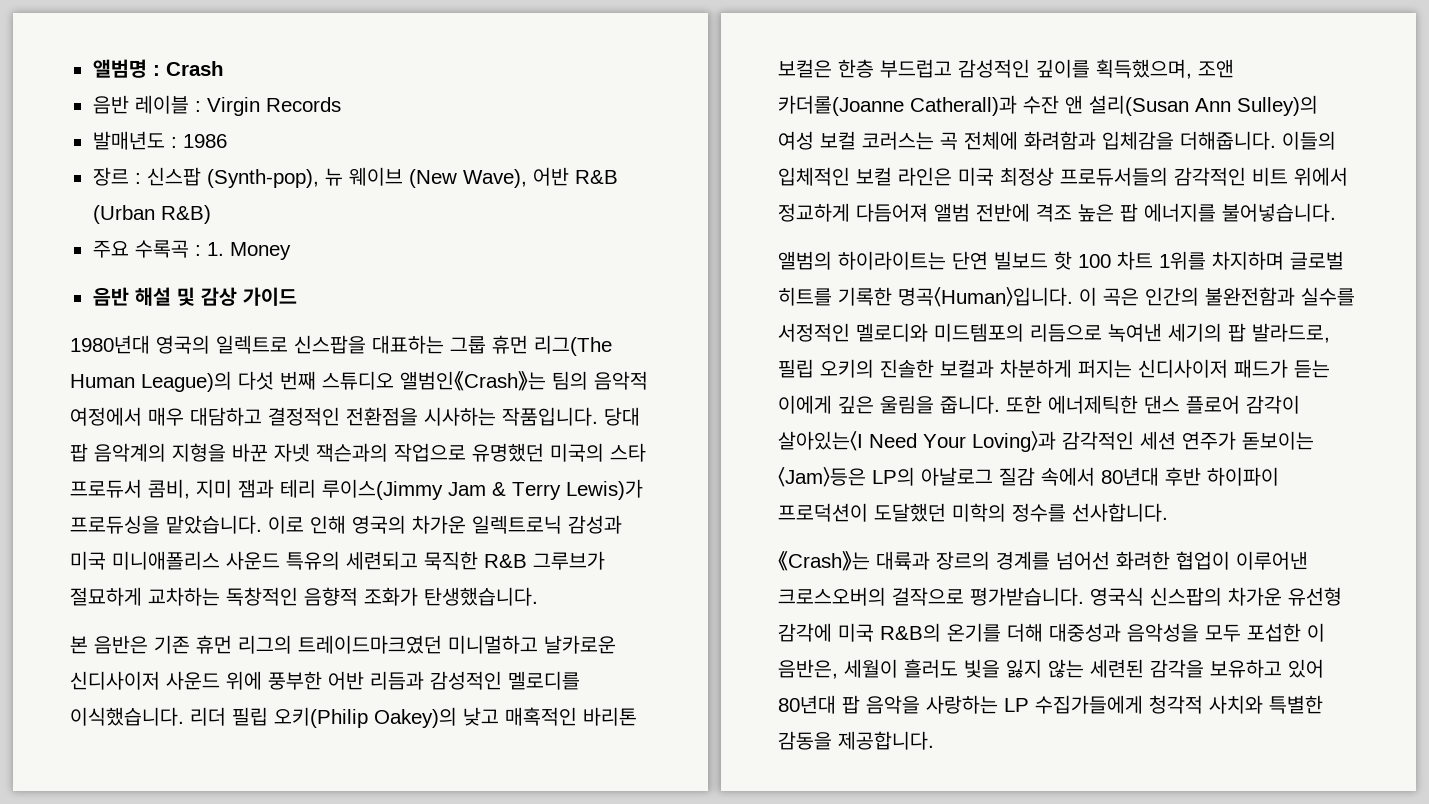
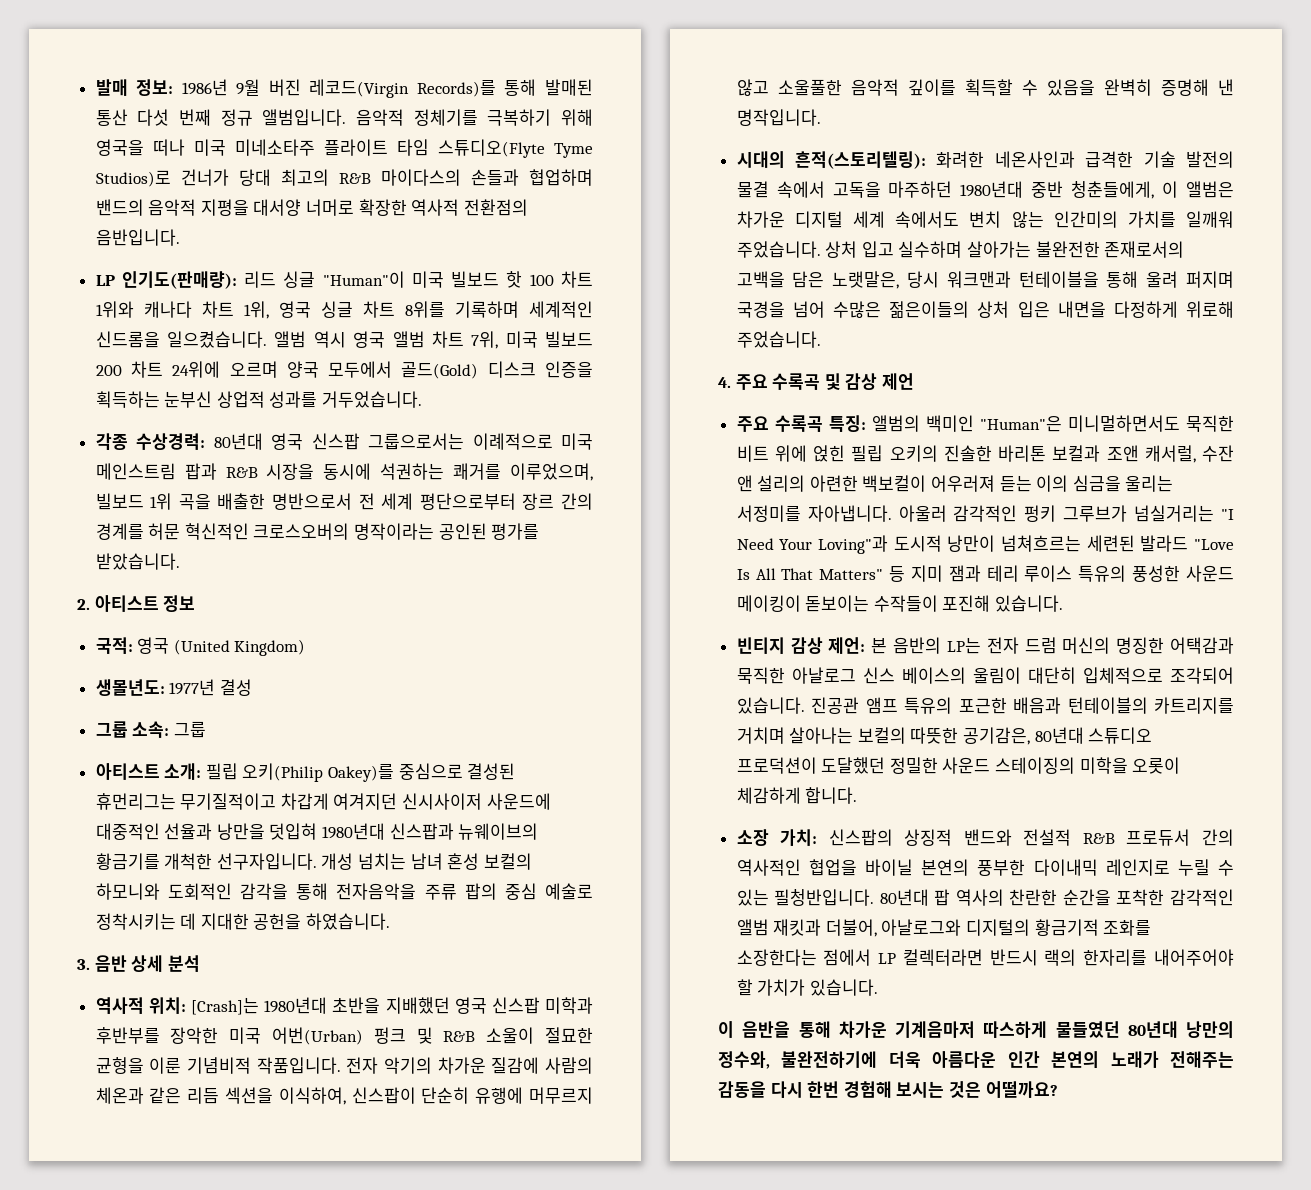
[92,59,224,78] [92,95,341,116] [92,131,227,150] [92,167,618,188] [92,205,211,224] [92,240,291,260] [92,287,297,306] [70,335,612,356] [70,371,648,392] [70,407,640,426] [70,443,646,462] [70,479,643,500] [70,515,622,534] [70,551,605,570] [70,587,538,606] [70,635,616,654] [70,671,580,690] [70,707,637,728] [778,59,1234,79] [778,95,1318,116] [778,131,1336,150] [778,167,1348,186] [778,203,1336,222] [778,251,1344,270] [778,287,1355,307] [778,323,1330,343] [778,359,1330,378] [778,395,1300,414] [778,431,1314,452] [778,467,1279,487] [778,503,1168,522] [778,551,1308,571] [778,587,1342,606] [778,623,1325,642] [778,659,1324,679] [778,695,1323,714] [778,731,934,750] 앨범명 : Crash // 음반 레이블 : Virgin Records // 발매년도 : 1986 // 장르 : 신스팝 (Synth-pop), 뉴 웨이브 (New Wave), 어반 R&B (Urban R&B) // 주요 수록곡 : 1. Money // 음반 해설 및 감상 가이드 // 1980년대 영국의 일렉트로 신스팝을 대표하는 그룹 휴먼 리그(The Human League)의 다섯 번째 스튜디오 앨범인《Crash》는 팀의 음악적 여정에서 매우 대담하고 결정적인 전환점을 시사하는 작품입니다. 당대 팝 음악계의 지형을 바꾼 자넷 잭슨과의 작업으로 유명했던 미국의 스타 프로듀서 콤비, 지미 잼과 테리 루이스(Jimmy Jam & Terry Lewis)가 프로듀싱을 맡았습니다. 이로 인해 영국의 차가운 일렉트로닉 감성과 미국 미니애폴리스 사운드 특유의 세련되고 묵직한 R&B 그루브가 절묘하게 교차하는 독창적인 음향적 조화가 탄생했습니다. // 본 음반은 기존 휴먼 리그의 트레이드마크였던 미니멀하고 날카로운 신디사이저 사운드 위에 풍부한 어반 리듬과 감성적인 멜로디를 이식했습니다. 리더 필립 오키(Philip Oakey)의 낮고 매혹적인 바리톤 보컬은 한층 부드럽고 감성적인 깊이를 획득했으며, 조앤 카더롤(Joanne Catherall)과 수잔 앤 설리(Susan Ann Sulley)의 여성 보컬 코러스는 곡 전체에 화려함과 입체감을 더해줍니다. 이들의 입체적인 보컬 라인은 미국 최정상 프로듀서들의 감각적인 비트 위에서 정교하게 다듬어져 앨범 전반에 격조 높은 팝 에너지를 불어넣습니다. // 앨범의 하이라이트는 단연 빌보드 핫 100 차트 1위를 차지하며 글로벌 히트를 기록한 명곡〈Human〉입니다. 이 곡은 인간의 불완전함과 실수를 서정적인 멜로디와 미드템포의 리듬으로 녹여낸 세기의 팝 발라드로, 필립 오키의 진솔한 보컬과 차분하게 퍼지는 신디사이저 패드가 듣는 이에게 깊은 울림을 줍니다. 또한 에너제틱한 댄스 플로어 감각이 살아있는〈I Need Your Loving〉과 감각적인 세션 연주가 돋보이는〈Jam〉등은 LP의 아날로그 질감 속에서 80년대 후반 하이파이 프로덕션이 도달했던 미학의 정수를 선사합니다. // 《Crash》는 대륙과 장르의 경계를 넘어선 화려한 협업이 이루어낸 크로스오버의 걸작으로 평가받습니다. 영국식 신스팝의 차가운 유선형 감각에 미국 R&B의 온기를 더해 대중성과 음악성을 모두 포섭한 이 음반은, 세월이 흘러도 빛을 잃지 않는 세련된 감각을 보유하고 있어 80년대 팝 음악을 사랑하는 LP 수집가들에게 청각적 사치와 특별한 감동을 제공합니다. -> [95,79,593,98] [95,109,593,126] [95,139,593,158] [95,169,593,187] [95,199,528,216] [95,229,180,246] [95,271,593,289] [95,301,594,319] [95,331,593,349] [95,361,593,379] [95,391,423,408] [95,433,593,450] [95,463,593,481] [95,493,594,510] [95,523,540,540] [95,553,180,570] [77,595,196,612] [95,637,306,656] [95,679,252,696] [95,721,206,738] [95,763,516,782] [95,793,551,810] [95,823,539,840] [95,853,532,870] [95,883,594,900] [95,913,391,930] [77,955,200,972] [95,997,593,1015] [95,1027,594,1045] [95,1057,594,1074] [95,1087,593,1105] [736,79,1235,96] [736,109,821,126] [736,151,1234,169] [736,181,1234,199] [736,211,1234,228] [736,241,1185,258] [736,271,1234,289] [736,301,1234,318] [736,331,821,348] [718,373,914,390] [736,415,1234,432] [736,445,1234,463] [736,475,1174,492] [736,505,1234,522] [736,535,1234,554] [736,565,1234,582] [736,595,1064,612] [736,637,1234,654] [736,667,1234,684] [736,697,1234,714] [736,727,1153,745] [736,757,1181,774] [736,787,858,804] [736,829,1234,846] [736,859,1234,876] [736,889,1234,906] [736,919,1152,937] [736,949,1234,966] [736,979,878,996] [718,1021,1234,1038] [718,1051,1234,1069] [718,1081,1058,1098] 발매 정보: 1986년 9월 버진 레코드(Virgin Records)를 통해 발매된 통산 다섯 번째 정규 앨범입니다. 음악적 정체기를 극복하기 위해 영국을 떠나 미국 미네소타주 플라이트 타임 스튜디오(Flyte Tyme Studios)로 건너가 당대 최고의 R&B 마이다스의 손들과 협업하며 밴드의 음악적 지평을 대서양 너머로 확장한 역사적 전환점의 음반입니다. // LP 인기도(판매량): 리드 싱글 "Human"이 미국 빌보드 핫 100 차트 1위와 캐나다 차트 1위, 영국 싱글 차트 8위를 기록하며 세계적인 신드롬을 일으켰습니다. 앨범 역시 영국 앨범 차트 7위, 미국 빌보드 200 차트 24위에 오르며 양국 모두에서 골드(Gold) 디스크 인증을 획득하는 눈부신 상업적 성과를 거두었습니다. // 각종 수상경력: 80년대 영국 신스팝 그룹으로서는 이례적으로 미국 메인스트림 팝과 R&B 시장을 동시에 석권하는 쾌거를 이루었으며, 빌보드 1위 곡을 배출한 명반으로서 전 세계 평단으로부터 장르 간의 경계를 허문 혁신적인 크로스오버의 명작이라는 공인된 평가를 받았습니다. // 2. 아티스트 정보 // 국적: 영국 (United Kingdom) // 생몰년도: 1977년 결성 // 그룹 소속: 그룹 // 아티스트 소개: 필립 오키(Philip Oakey)를 중심으로 결성된 휴먼리그는 무기질적이고 차갑게 여겨지던 신시사이저 사운드에 대중적인 선율과 낭만을 덧입혀 1980년대 신스팝과 뉴웨이브의 황금기를 개척한 선구자입니다. 개성 넘치는 남녀 혼성 보컬의 하모니와 도회적인 감각을 통해 전자음악을 주류 팝의 중심 예술로 정착시키는 데 지대한 공헌을 하였습니다. // 3. 음반 상세 분석 // 역사적 위치: [Crash]는 1980년대 초반을 지배했던 영국 신스팝 미학과 후반부를 장악한 미국 어번(Urban) 펑크 및 R&B 소울이 절묘한 균형을 이룬 기념비적 작품입니다. 전자 악기의 차가운 질감에 사람의 체온과 같은 리듬 섹션을 이식하여, 신스팝이 단순히 유행에 머무르지 않고 소울풀한 음악적 깊이를 획득할 수 있음을 완벽히 증명해 낸 명작입니다. // 시대의 흔적(스토리텔링): 화려한 네온사인과 급격한 기술 발전의 물결 속에서 고독을 마주하던 1980년대 중반 청춘들에게, 이 앨범은 차가운 디지털 세계 속에서도 변치 않는 인간미의 가치를 일깨워 주었습니다. 상처 입고 실수하며 살아가는 불완전한 존재로서의 고백을 담은 노랫말은, 당시 워크맨과 턴테이블을 통해 울려 퍼지며 국경을 넘어 수많은 젊은이들의 상처 입은 내면을 다정하게 위로해 주었습니다. // 4. 주요 수록곡 및 감상 제언 // 주요 수록곡 특징: 앨범의 백미인 "Human"은 미니멀하면서도 묵직한 비트 위에 얹힌 필립 오키의 진솔한 바리톤 보컬과 조앤 캐서럴, 수잔 앤 설리의 아련한 백보컬이 어우러져 듣는 이의 심금을 울리는 서정미를 자아냅니다. 아울러 감각적인 펑키 그루브가 넘실거리는 "I Need Your Loving"과 도시적 낭만이 넘쳐흐르는 세련된 발라드 "Love Is All That Matters" 등 지미 잼과 테리 루이스 특유의 풍성한 사운드 메이킹이 돋보이는 수작들이 포진해 있습니다. // 빈티지 감상 제언: 본 음반의 LP는 전자 드럼 머신의 명징한 어택감과 묵직한 아날로그 신스 베이스의 울림이 대단히 입체적으로 조각되어 있습니다. 진공관 앰프 특유의 포근한 배음과 턴테이블의 카트리지를 거치며 살아나는 보컬의 따뜻한 공기감은, 80년대 스튜디오 프로덕션이 도달했던 정밀한 사운드 스테이징의 미학을 오롯이 체감하게 합니다. // 소장 가치: 신스팝의 상징적 밴드와 전설적 R&B 프로듀서 간의 역사적인 협업을 바이닐 본연의 풍부한 다이내믹 레인지로 누릴 수 있는 필청반입니다. 80년대 팝 역사의 찬란한 순간을 포착한 감각적인 앨범 재킷과 더불어, 아날로그와 디지털의 황금기적 조화를 소장한다는 점에서 LP 컬렉터라면 반드시 랙의 한자리를 내어주어야 할 가치가 있습니다. // 이 음반을 통해 차가운 기계음마저 따스하게 물들였던 80년대 낭만의 정수와, 불완전하기에 더욱 아름다운 인간 본연의 노래가 전해주는 감동을 다시 한번 경험해 보시는 것은 어떨까요?

